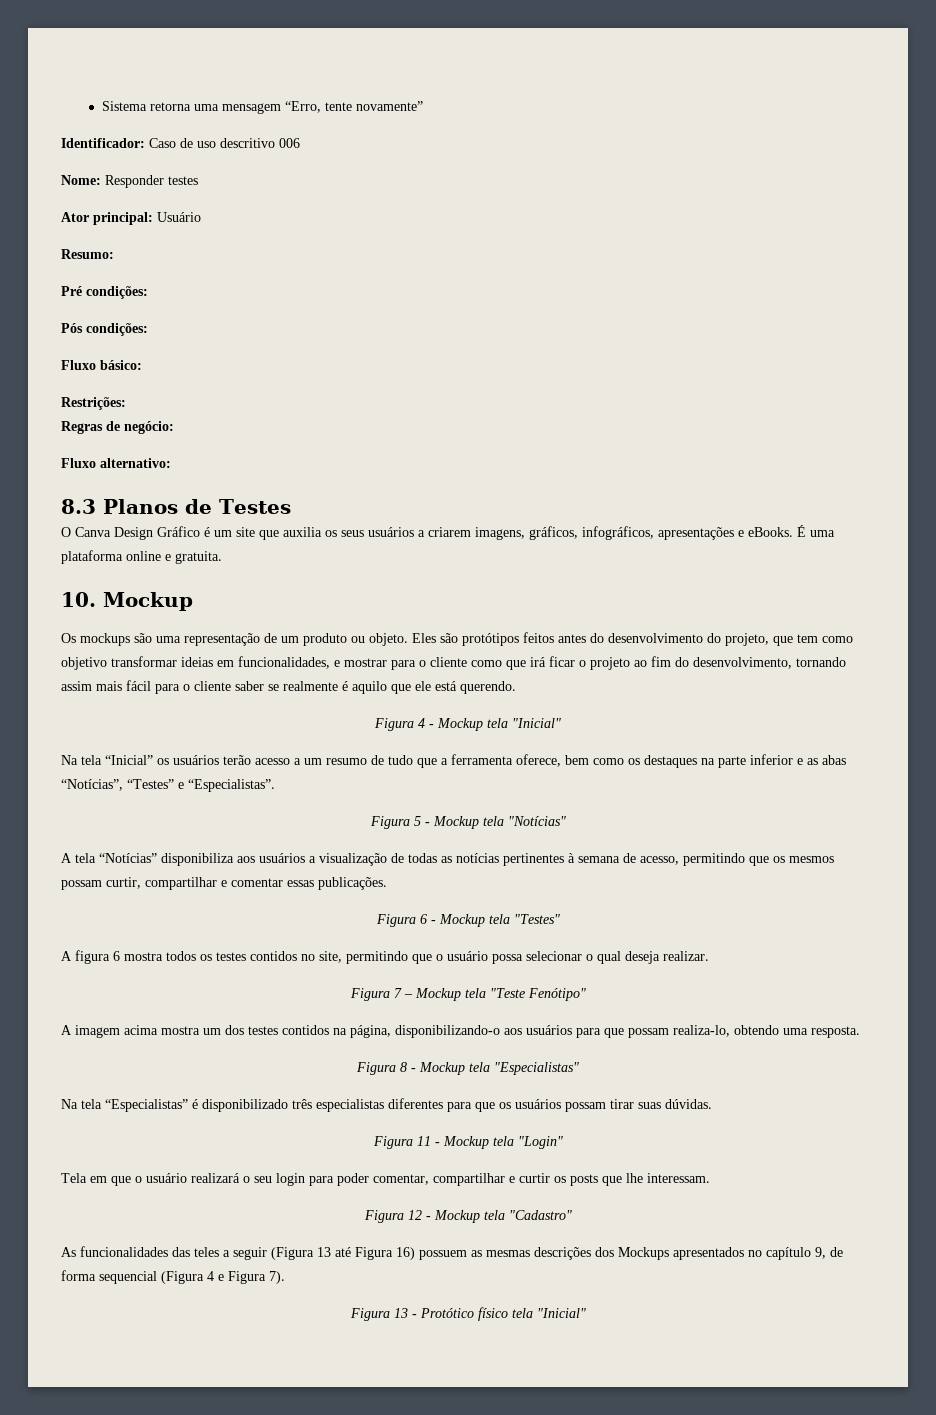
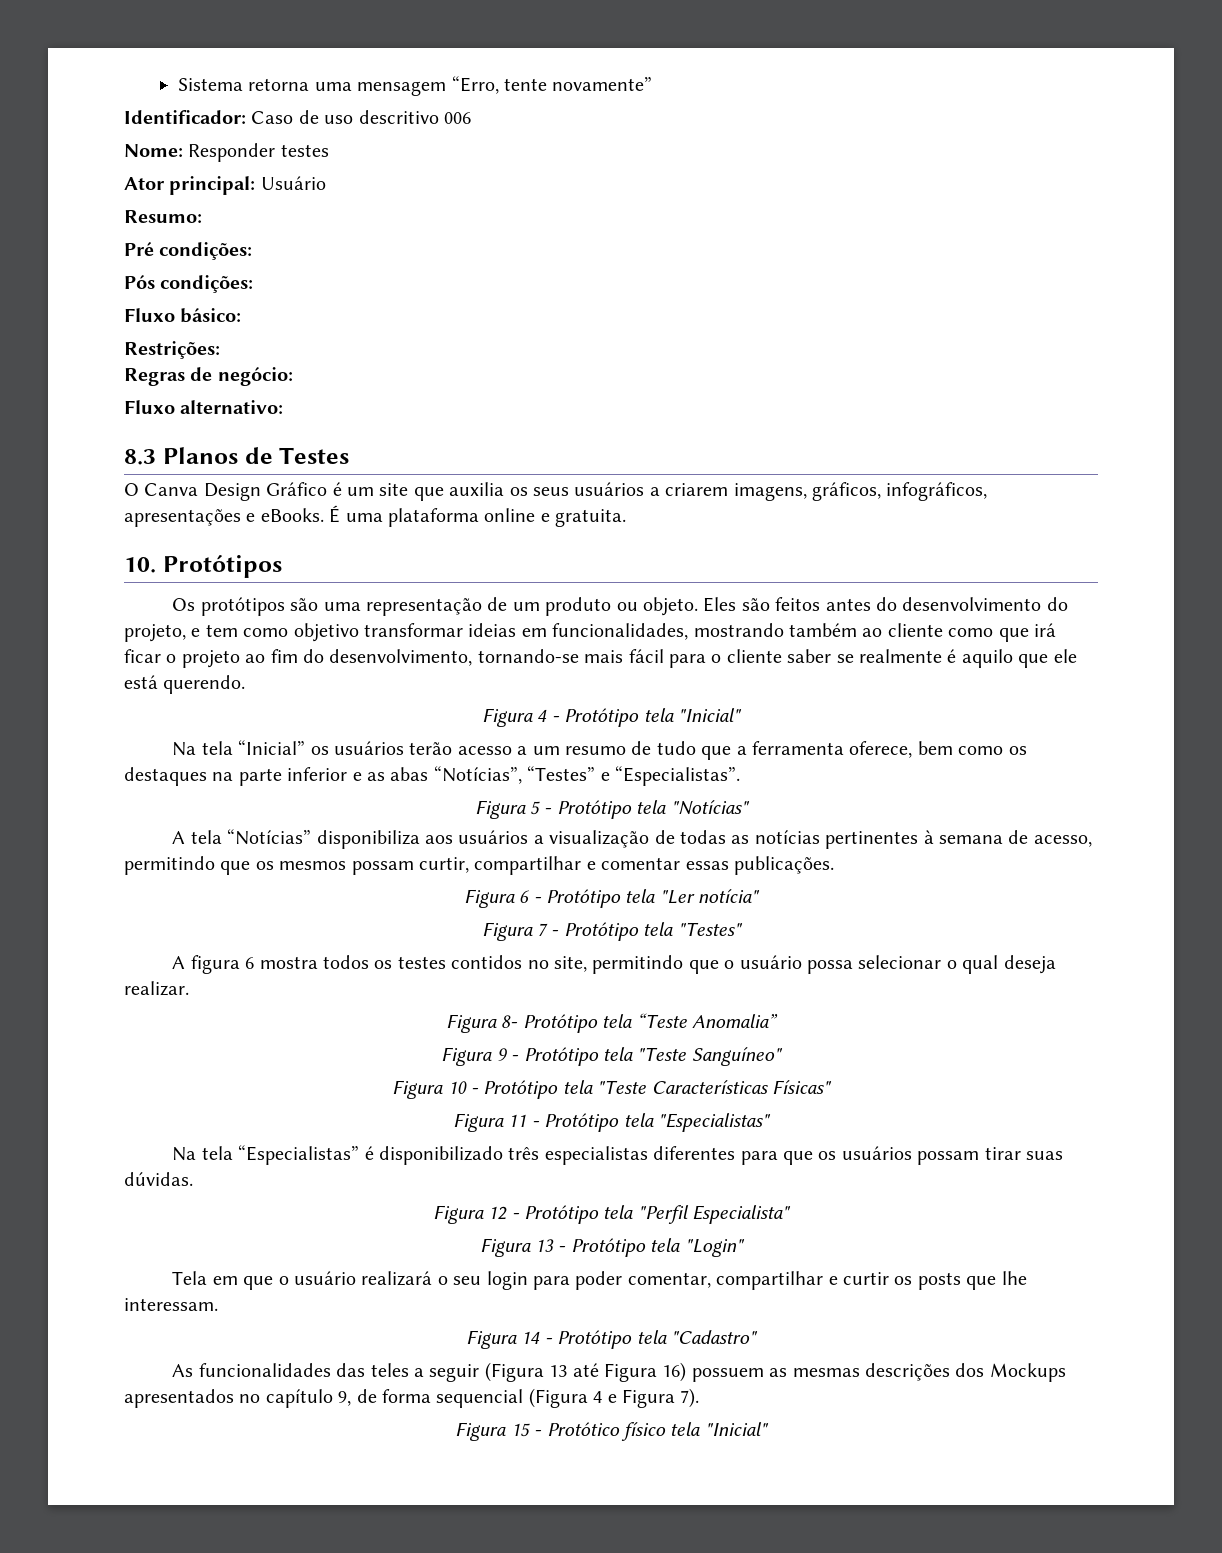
[103,592,193,611] Mockup -> [162,555,282,578] Protótipos
[80,633,130,646] mockups -> [200,597,285,616] protótipos
[462,633,519,646] protótipos -> (770, 604) none
[773,636,793,646] que -> [191,628,201,637] e
[334,658,426,670] e mostrar para o -> [693,623,883,637] mostrando também ao
[796,657,846,667] [61,681,92,691] tornando assim -> [477,649,579,663] tornando-se
[437,718,483,731] Mockup -> [564,708,640,727] Protótipo
[432,816,479,829] Mockup -> [556,800,632,819] Protótipo
[438,914,485,927] Mockup -> [545,889,761,908] [481,922,639,941] Protótipo tela "Ler notícia" // Figura 7 - Protótipo
[393,988,586,1001] [61,1025,860,1038] [356,1062,465,1075] 7 – Mockup tela "Teste Fenótipo" // A imagem acima mostra um dos testes contidos na página, disponibilizando-o aos usuários para que possam realiza-lo, obtendo uma resposta. // Figura 8 - Mockup -> [501,1013,778,1033] [441,1047,783,1066] [392,1080,832,1099] [453,1113,620,1132] 8- Protótipo tela “Teste Anomalia” // Figura 9 - Protótipo tela "Teste Sanguíneo" // Figura 10 - Protótipo tela "Teste Características Físicas" // Figura 11 - Protótipo
[416,1136,489,1149] 11 - Mockup -> [488,1205,792,1224] [479,1238,646,1257] 12 - Protótipo tela "Perfil Especialista" // Figura 13 - Protótipo
[407,1210,480,1223] 12 - Mockup -> [521,1330,633,1349] 14 - Protótipo
[393,1308,408,1318] 13 -> [510,1423,530,1437] 15

